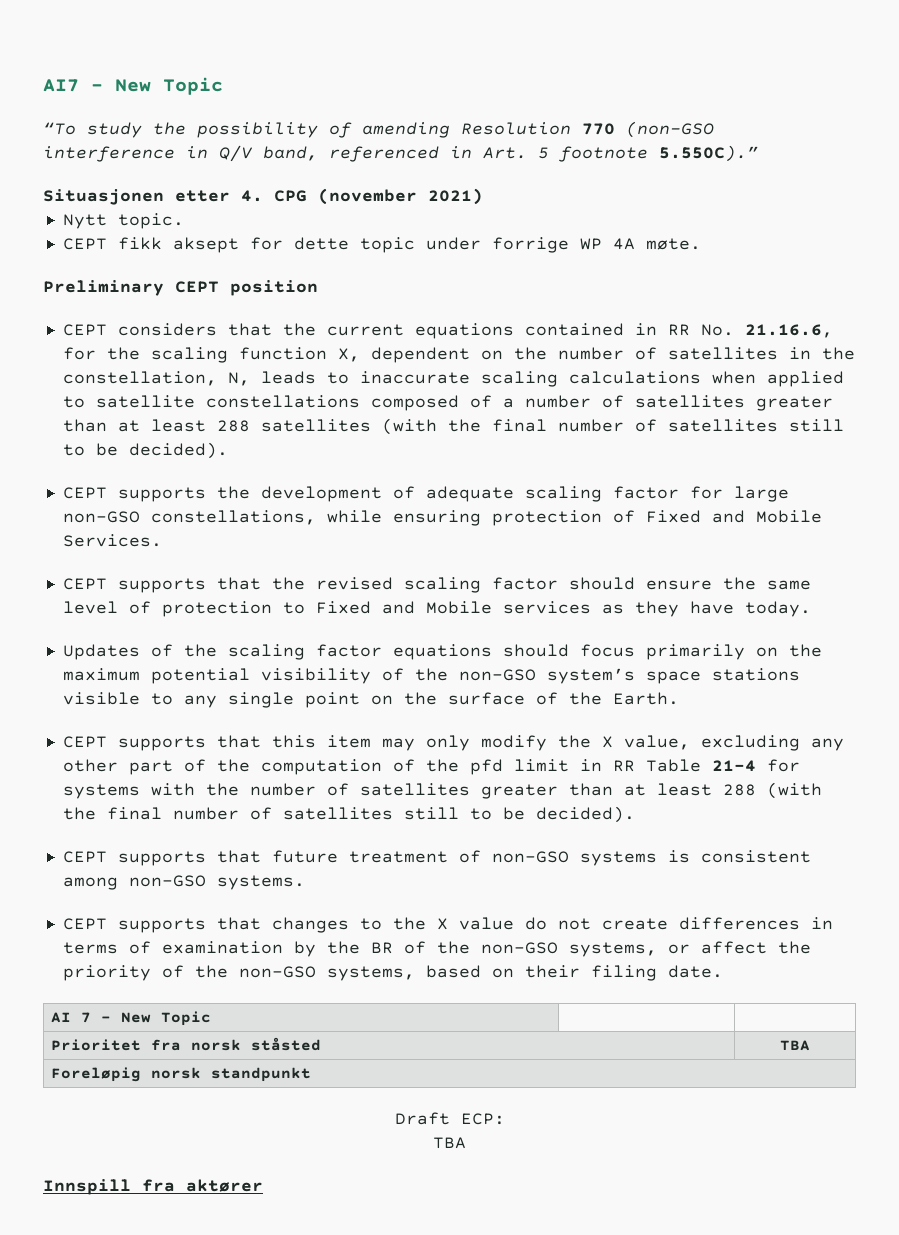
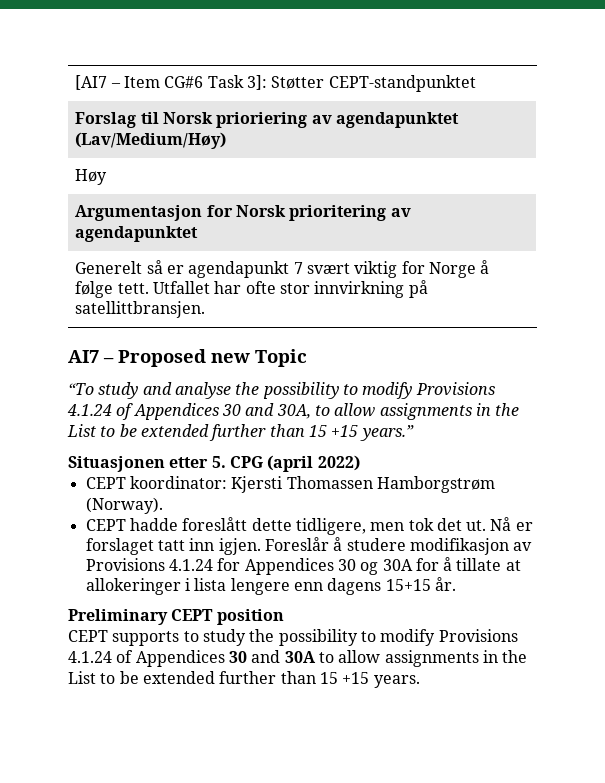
[43,77,223,95] [43,121,714,138] [43,145,758,162] [43,188,483,205] [62,213,184,229] [62,237,701,253] [43,280,318,296] [62,323,833,339] [62,347,855,363] [62,371,844,387] [62,395,833,411] [62,418,844,435] [62,442,228,459] [62,486,789,502] [62,510,822,526] [62,534,162,547] [62,577,811,593] [62,601,811,617] [62,644,822,660] [62,668,800,684] [62,692,679,708] [62,735,844,751] [62,759,800,775] [62,782,822,799] [62,806,635,823] [62,850,811,866] [62,875,305,890] [62,917,833,933] [62,941,811,957] [62,965,723,981] [51,1011,212,1026] [51,1037,322,1051] [780,1040,810,1051] [51,1067,312,1082] [394,1112,505,1125] [433,1137,466,1149] [43,1179,263,1195] AI7 – New Topic // “To study the possibility of amending Resolution 770 (non-GSO interference in Q/V band, referenced in Art. 5 footnote 5.550C).” // Situasjonen etter 4. CPG (november 2021) // Nytt topic. // CEPT fikk aksept for dette topic under forrige WP 4A møte. // Preliminary CEPT position // CEPT considers that the current equations contained in RR No. 21.16.6, for the scaling function X, dependent on the number of satellites in the constellation, N, leads to inaccurate scaling calculations when applied to satellite constellations composed of a number of satellites greater than at least 288 satellites (with the final number of satellites still to be decided). // CEPT supports the development of adequate scaling factor for large non-GSO constellations, while ensuring protection of Fixed and Mobile Services. // CEPT supports that the revised scaling factor should ensure the same level of protection to Fixed and Mobile services as they have today. // Updates of the scaling factor equations should focus primarily on the maximum potential visibility of the non-GSO system’s space stations visible to any single point on the surface of the Earth. // CEPT supports that this item may only modify the X value, excluding any other part of the computation of the pfd limit in RR Table 21-4 for systems with the number of satellites greater than at least 288 (with the final number of satellites still to be decided). // CEPT supports that future treatment of non-GSO systems is consistent among non-GSO systems. // CEPT supports that changes to the X value do not create differences in terms of examination by the BR of the non-GSO systems, or affect the priority of the non-GSO systems, based on their filing date. // AI 7 – New Topic | | // Prioritet fra norsk ståsted | TBA // Foreløpig norsk standpunkt // Draft ECP: // TBA // Innspill fra aktører -> [75,75,476,92] [75,112,459,128] [75,132,227,149] [75,169,108,185] [75,205,411,221] [75,226,199,242] [75,260,490,278] [75,280,428,298] [75,301,206,318] [68,349,307,367] [68,382,495,399] [67,403,520,420] [67,424,414,441] [68,455,360,472] [85,476,495,493] [85,497,163,514] [85,517,533,535] [85,537,533,555] [85,557,521,575] [85,577,456,595] [68,609,284,625] [68,629,518,646] [68,650,528,667] [68,671,420,688] [AI7 – Item CG#6 Task 3]: Støtter CEPT-standpunktet // Forslag til Norsk prioriering av agendapunktet (Lav/Medium/Høy) // Høy // Argumentasjon for Norsk prioritering av agendapunktet // Generelt så er agendapunkt 7 svært viktig for Norge å følge tett. Utfallet har ofte stor innvirkning på satellittbransjen. // AI7 – Proposed new Topic // “To study and analyse the possibility to modify Provisions 4.1.24 of Appendices 30 and 30A, to allow assignments in the List to be extended further than 15 +15 years.” // Situasjonen etter 5. CPG (april 2022) // CEPT koordinator: Kjersti Thomassen Hamborgstrøm (Norway). // CEPT hadde foreslått dette tidligere, men tok det ut. Nå er forslaget tatt inn igjen. Foreslår å studere modifikasjon av Provisions 4.1.24 for Appendices 30 og 30A for å tillate at allokeringer i lista lengere enn dagens 15+15 år. // Preliminary CEPT position // CEPT supports to study the possibility to modify Provisions 4.1.24 of Appendices 30 and 30A to allow assignments in the List to be extended further than 15 +15 years.

